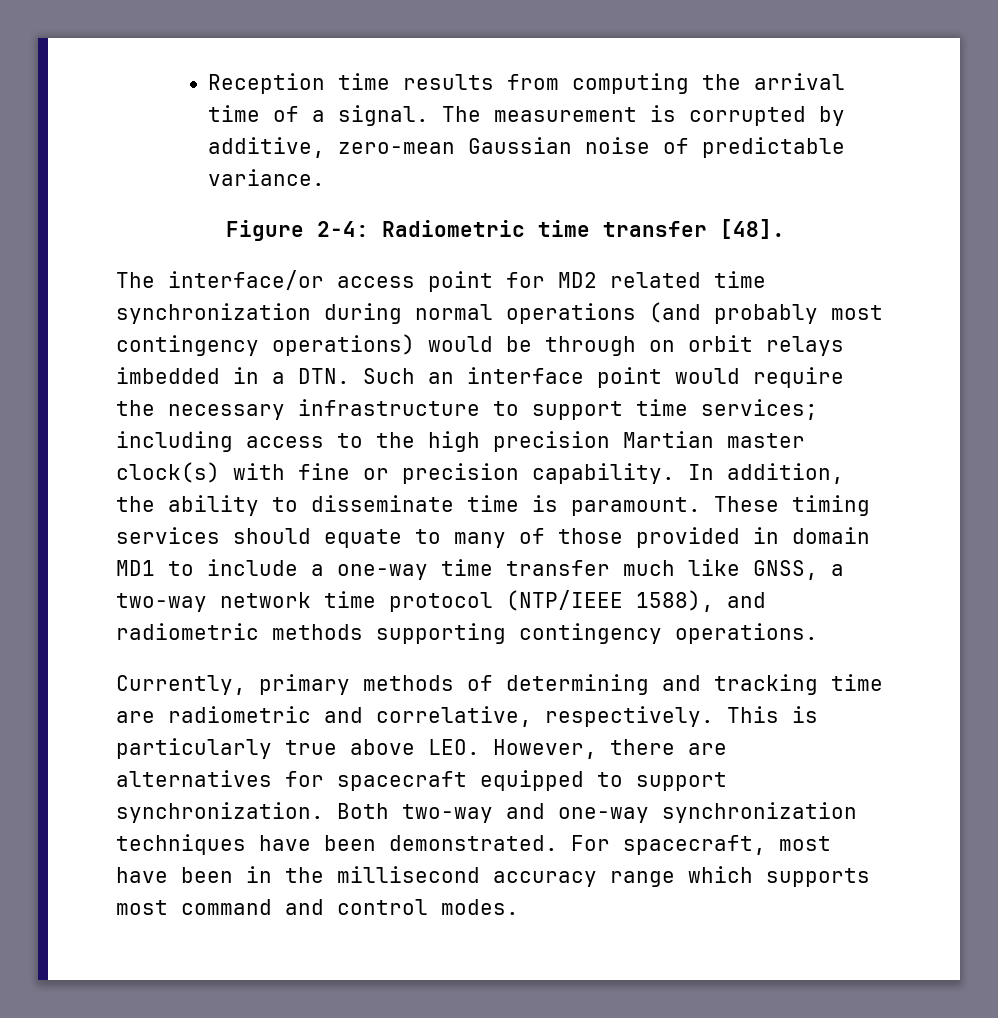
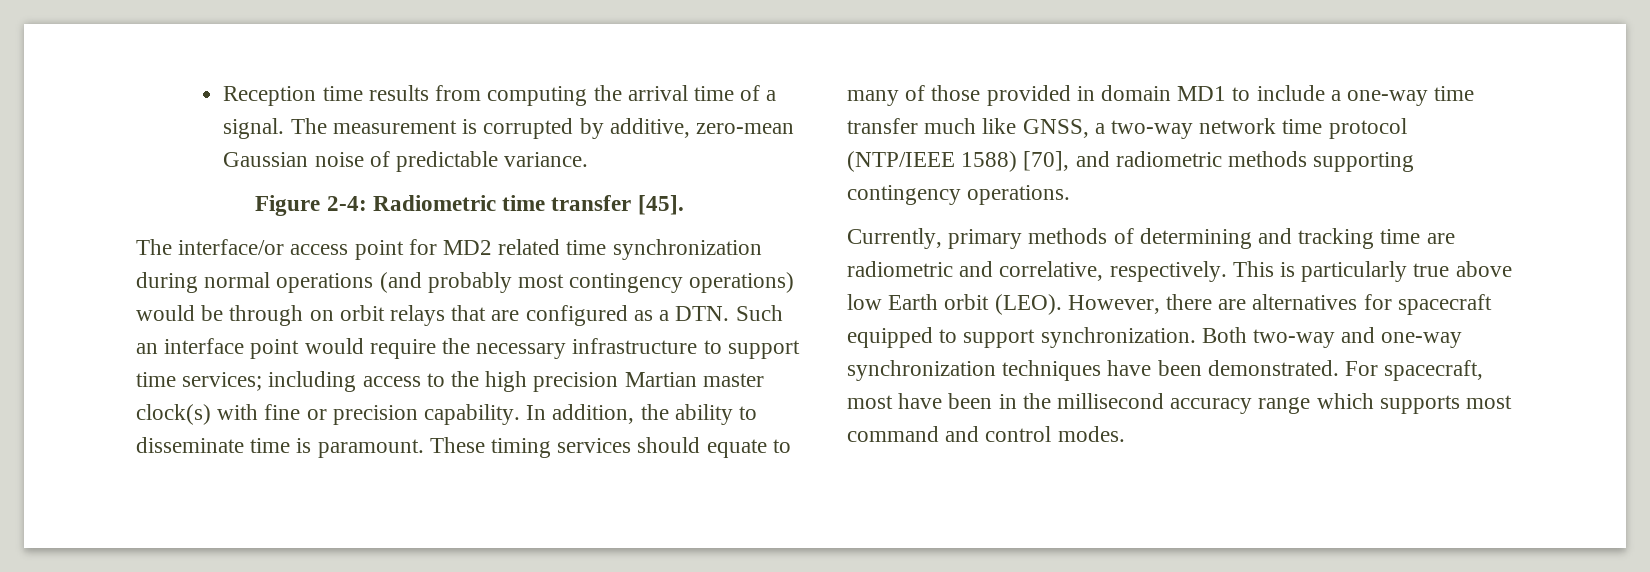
[720,219,785,239] [48]. -> [637,195,684,215] [45].
[116,367,259,384] imbedded in -> [451,305,653,326] that are configured as
[636,590,714,612] 1588), -> [961,151,1070,172] 1588) [70],
[428,739,480,755] LEO. -> [847,294,1062,315] low Earth orbit (LEO).

